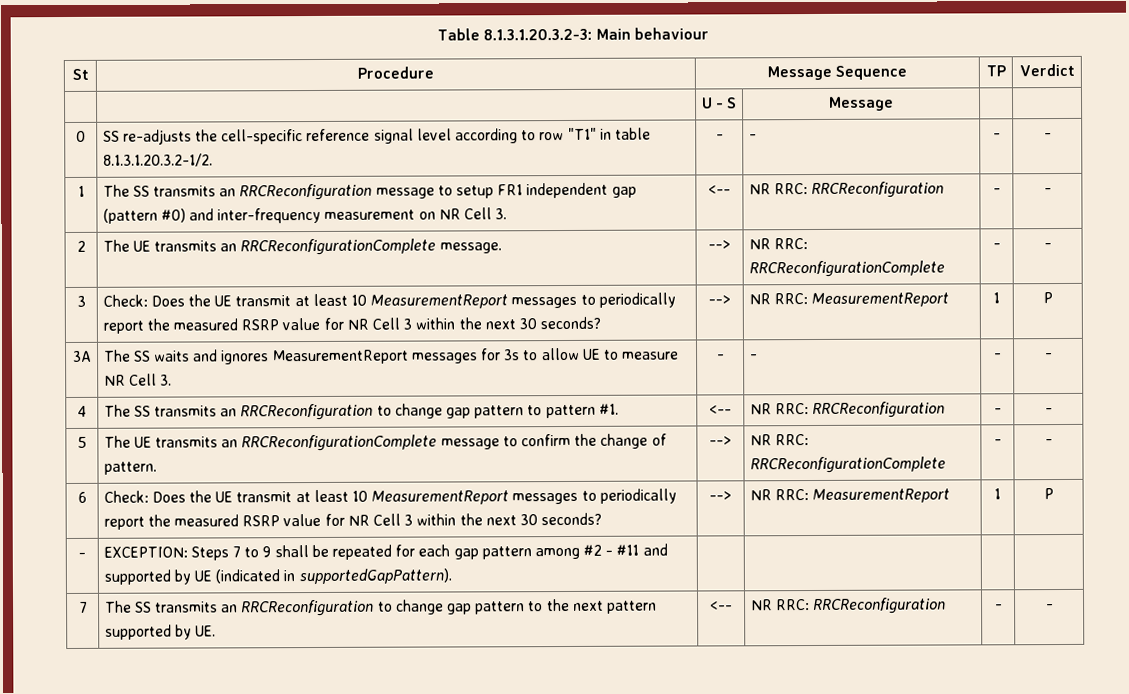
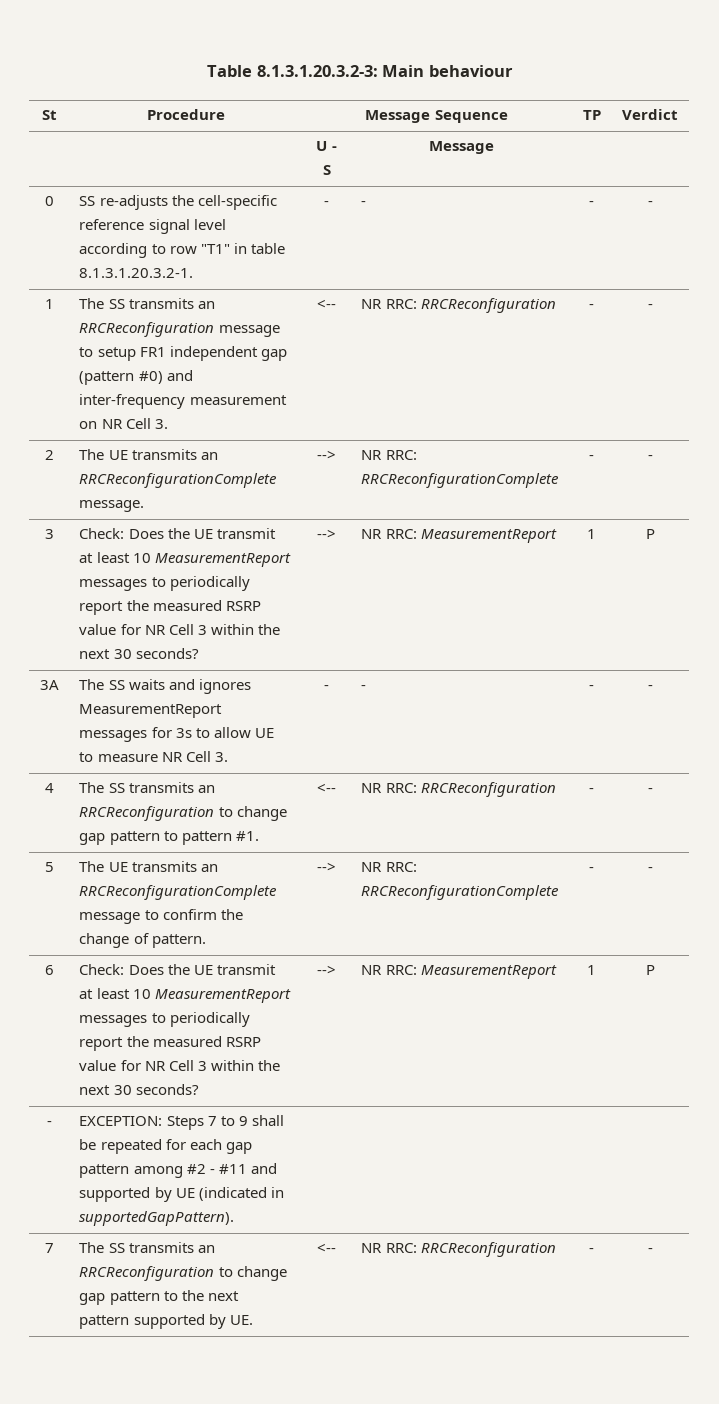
[102,153,213,167] 8.1.3.1.20.3.2-1/2. -> [79,268,194,278] 8.1.3.1.20.3.2-1.

